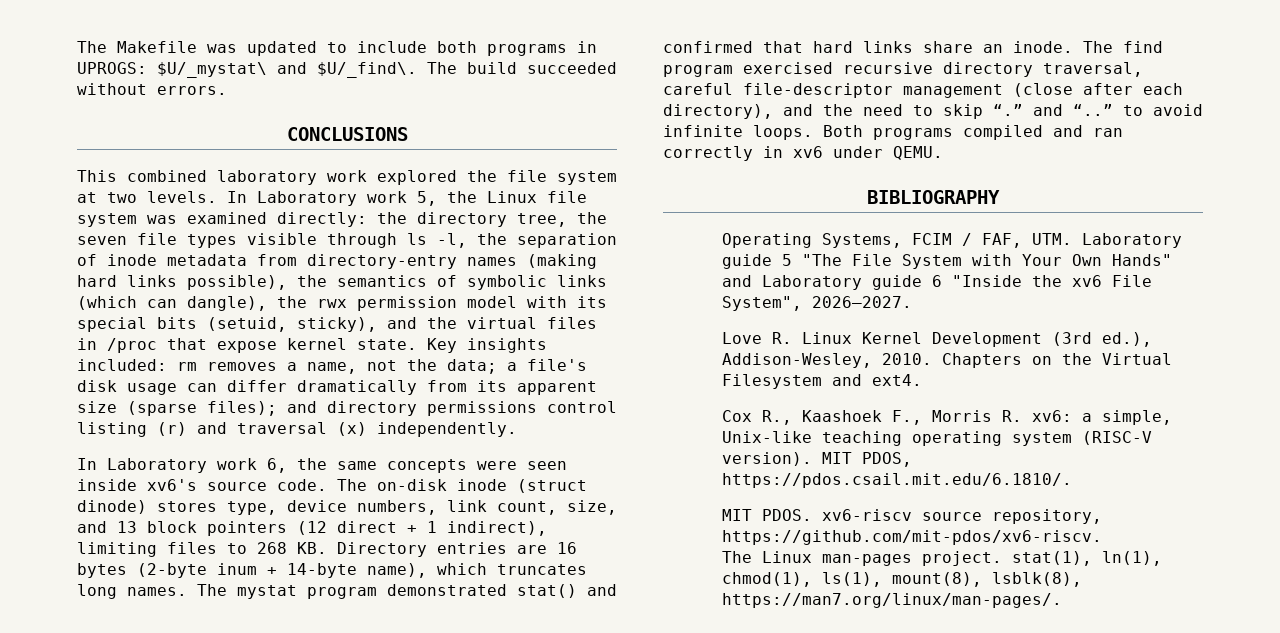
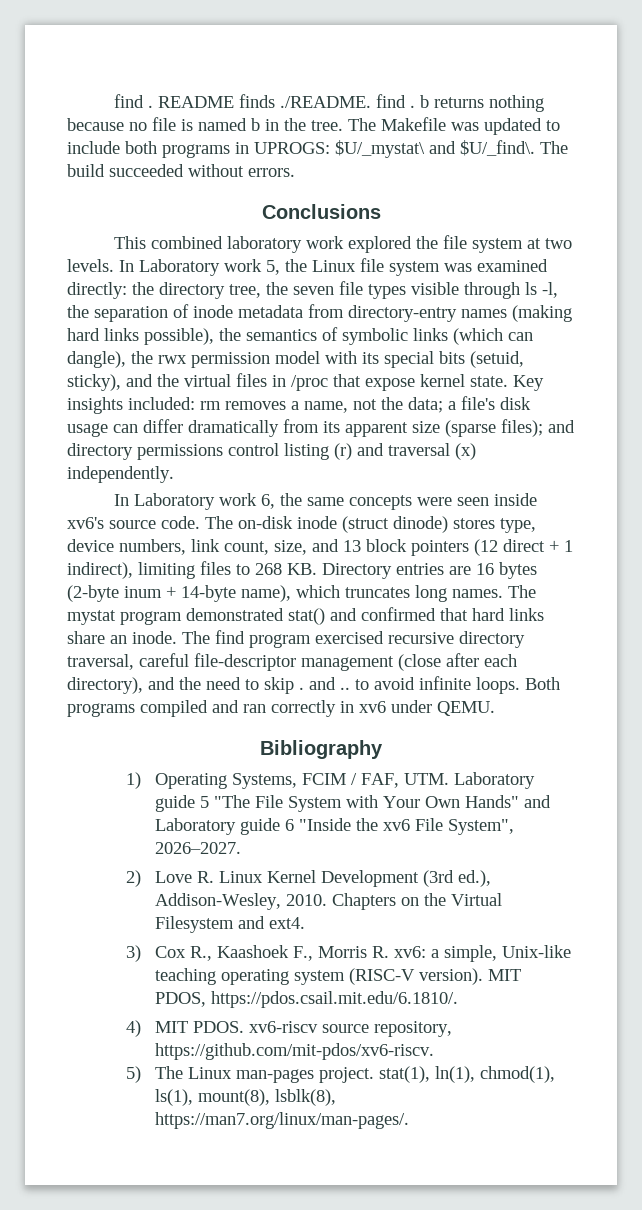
(77, 47) none -> [114,94,545,112] [67,117,343,131] find . README finds ./README. find . b returns nothing because no file is named b in the tree.
[286,127,408,141] CONCLUSIONS -> [261,204,381,219] Conclusions
[993,104,1113,116] “.” and “..” -> [299,677,350,690] . and ..
[867,190,1000,204] BIBLIOGRAPHY // -> [260,740,383,759] [125,772,141,789] Bibliography // 1)
(912, 302) none -> [125,870,141,887] 2)
(922, 380) none -> [125,945,141,962] 3)
(1072, 480) none -> [125,1020,141,1037] 4)
(1102, 537) none -> [125,1066,141,1083] 5)

